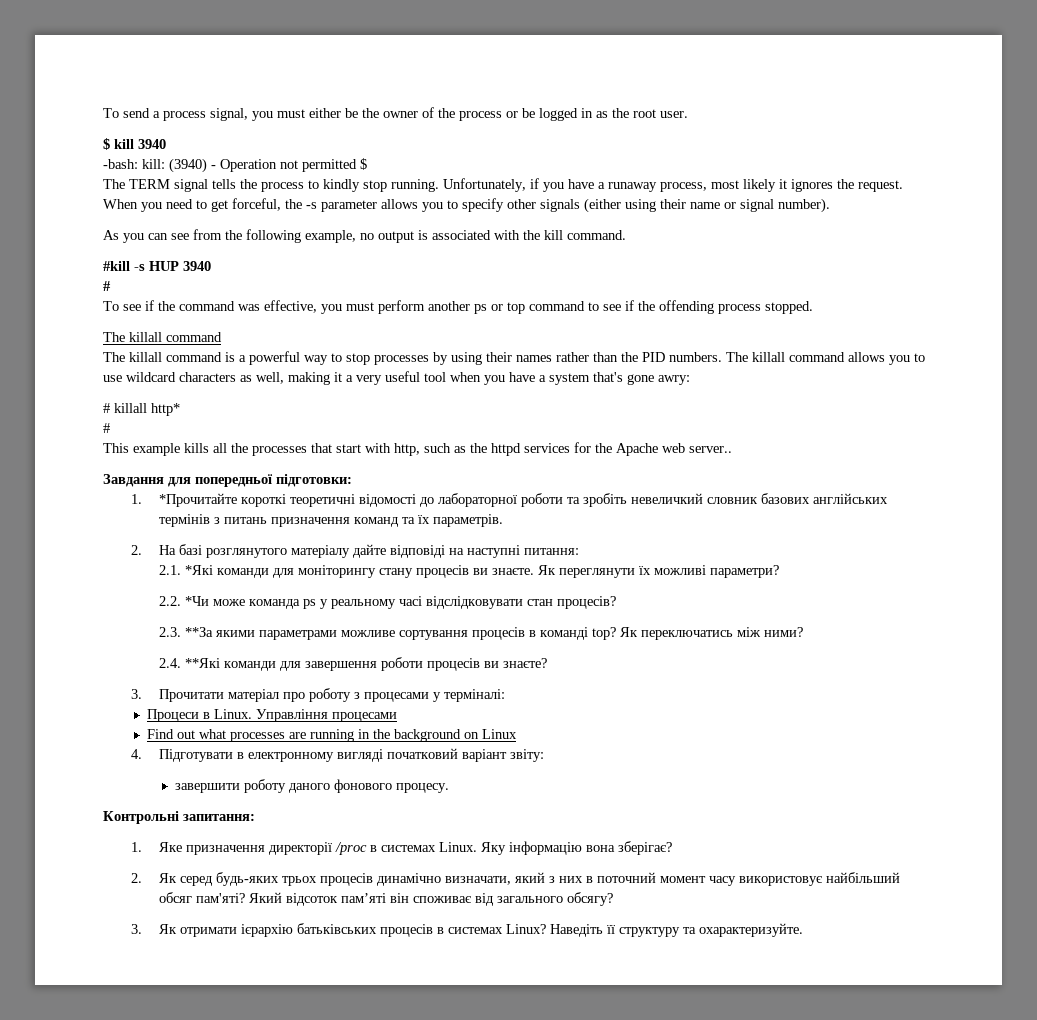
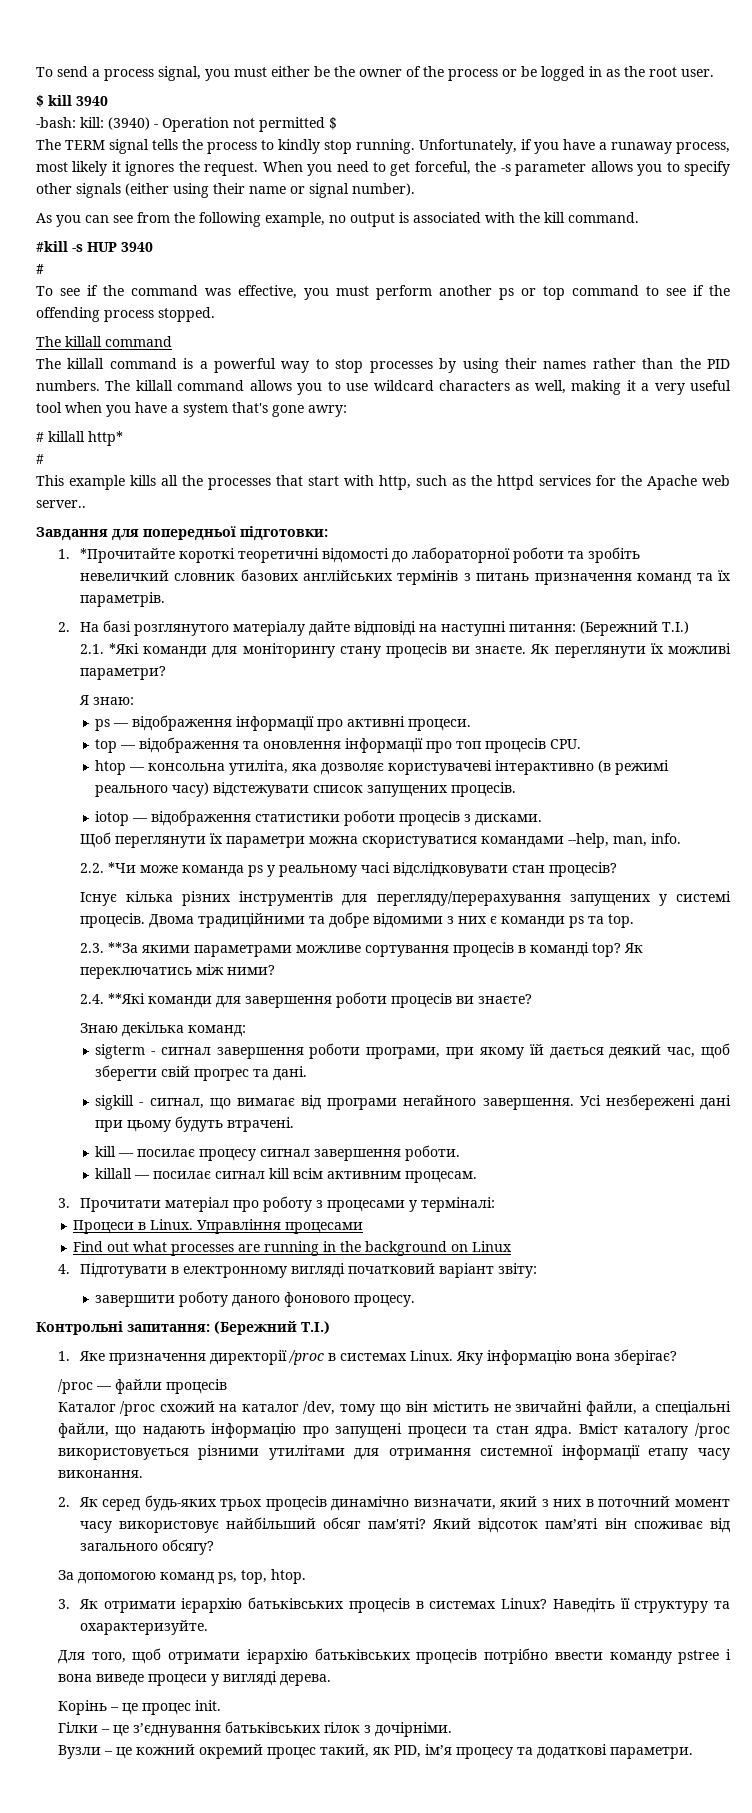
(580, 551) none -> [579,621,689,636] (Бережний Т.І.)
(780, 571) none -> [78,695,134,705] [95,715,472,731] [95,737,582,753] [95,760,670,775] [95,782,517,797] [95,810,543,826] [79,832,681,848] // Я знаю: // ps — відображення інформації про активні процеси. // top — відображення та оновлення інформації про топ процесів CPU. // htop — консольна утиліта, яка дозволяє користувачеві інтерактивно (в режимі реального часу) відстежувати список запущених процесів. // iotop — відображення статистики роботи процесів з дисками. // Щоб переглянути їх параметри можна скористуватися командами --help, man, info.
(617, 602) none -> [79,891,731,906] [79,912,634,928] // Існує кілька різних інструментів для перегляду/перерахування запущених у системі процесів. Двома традиційними та добре відомими з них є команди ps та top.
(548, 663) none -> [79,1022,246,1037] [95,1043,730,1059] [95,1065,308,1081] [95,1094,731,1110] [95,1116,295,1132] [95,1145,461,1161] [95,1168,478,1183] // Знаю декілька команд: // sigterm - сигнал завершення роботи програми, при якому їй дається деякий час, щоб зберегти свій прогрес та дані. // sigkill - сигнал, що вимагає від програми негайного завершення. Усі незбережені дані при цьому будуть втрачені. // kill — посилає процесу сигнал завершення роботи. // killall — посилає сигнал kill всім активним процесам.
(255, 817) none -> [214,1321,330,1335] (Бережний Т.І.)
(673, 848) none -> [57,1379,227,1394] [57,1401,731,1416] [57,1423,731,1438] [57,1445,731,1460] [57,1470,143,1478] // /proc — файли процесів // Каталог /proc схожий на каталог /dev, тому що він містить не звичайні файли, а спеціальні файли, що надають інформацію про запущені процеси та стан ядра. Вміст каталогу /proc використовується різними утилітами для отримання системної інформації етапу часу виконання.
(614, 899) none -> [57,1569,306,1584] // За допомогою команд ps, top, htop.
(804, 930) none -> [57,1648,731,1664] [57,1671,331,1686] [57,1700,221,1715] [57,1721,452,1737] [57,1744,693,1759] // Для того, щоб отримати ієрархію батьківських процесів потрібно ввести команду pstree і вона виведе процеси у вигляді дерева. // Корінь – це процес init. // Гілки – це з’єднування батьківських гілок з дочірніми. // Вузли – це кожний окремий процес такий, як PID, ім’я процесу та додаткові параметри.

